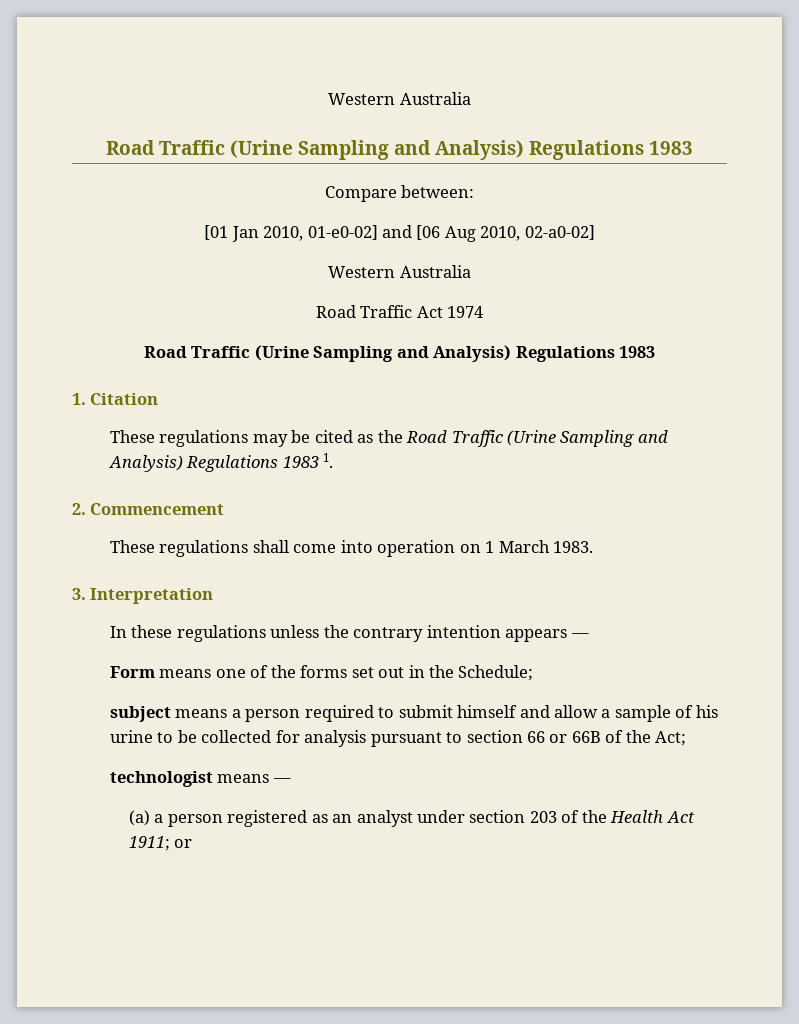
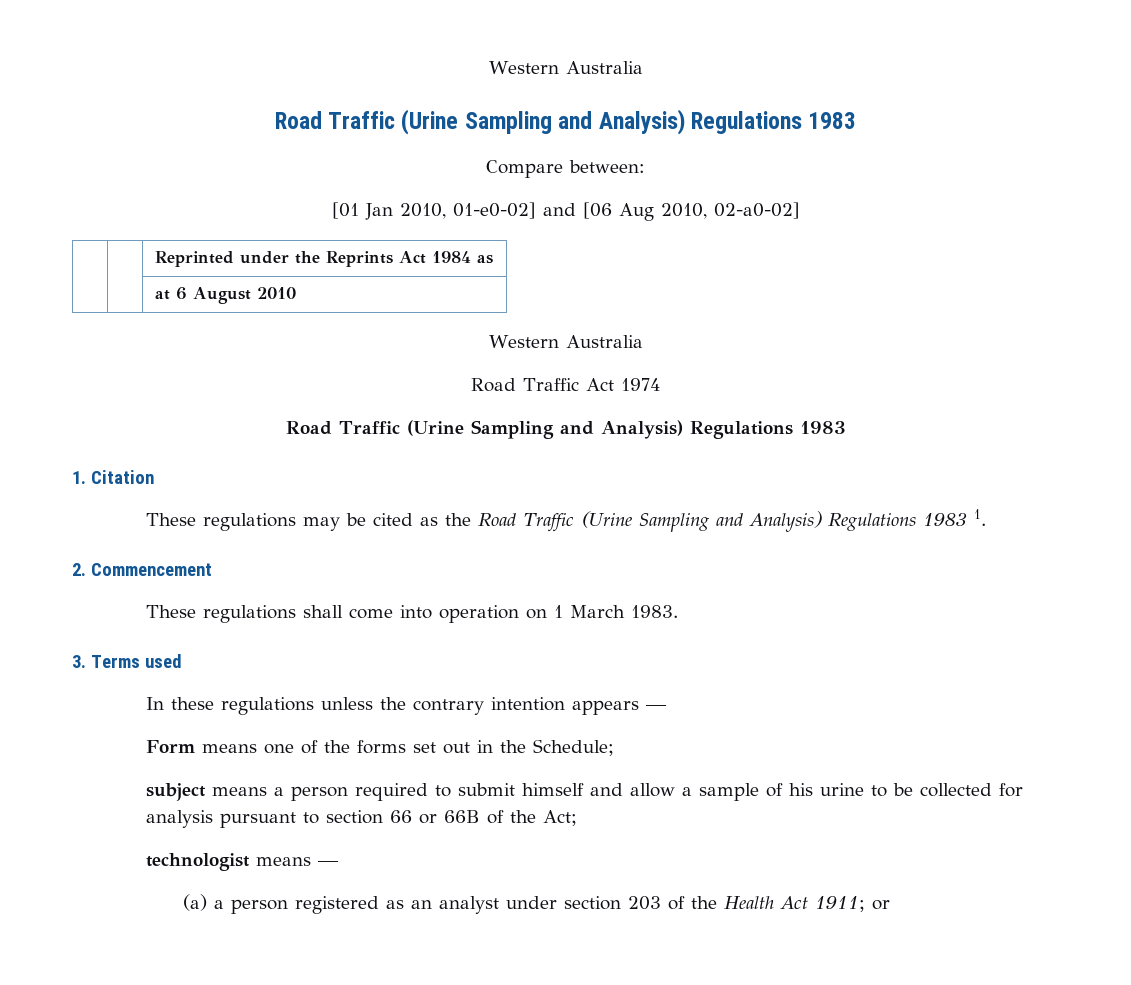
(595, 232) none -> [154,251,493,267] [154,287,296,304] // | | Reprinted under the Reprints Act 1984 as // | | at 6 August 2010
[90,588,214,604] Interpretation -> [90,654,182,668] Terms used

